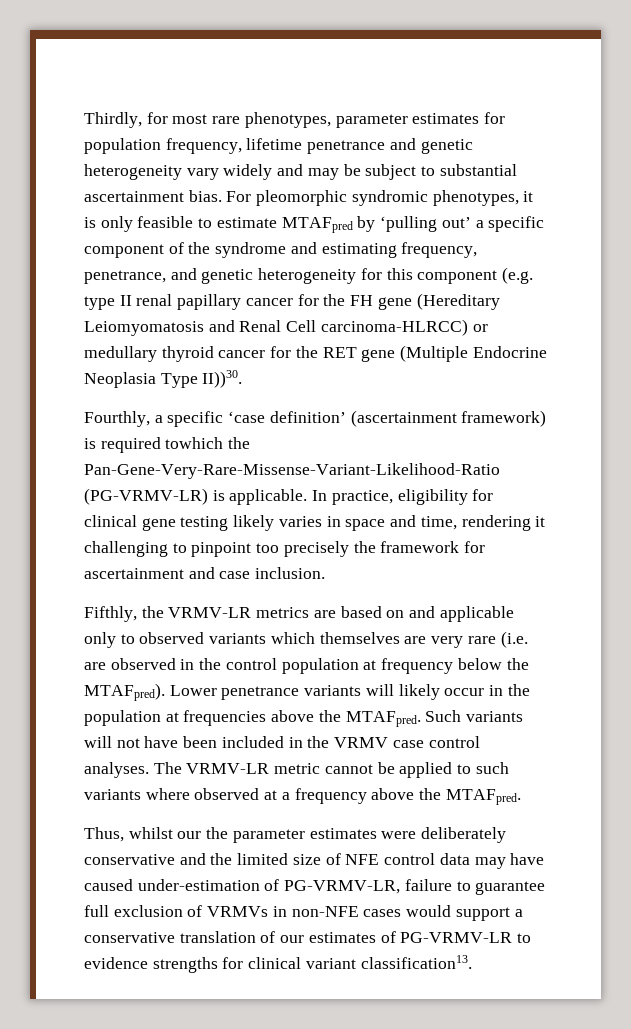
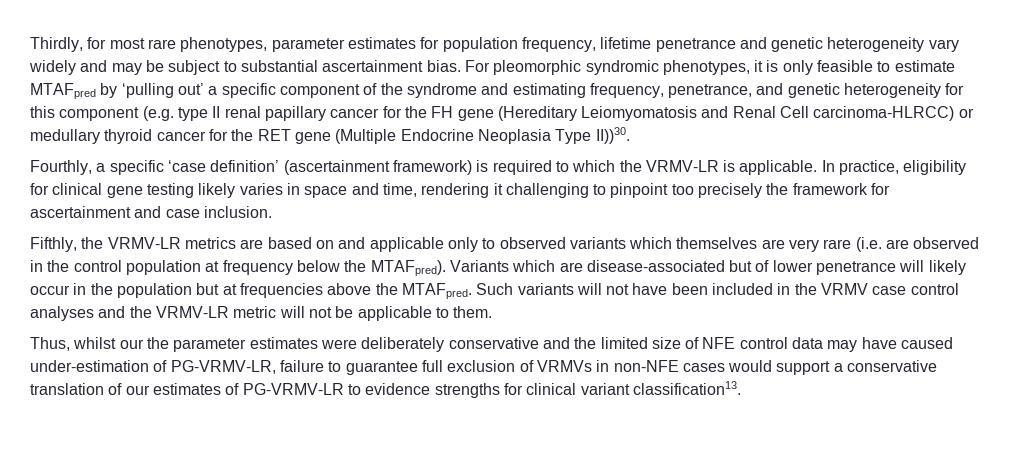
[165,437,251,449] [84,463,500,479] [84,488,208,505] towhich the Pan-Gene-Very-Rare-Missense-Variant-Likelihood-Ratio (PG-VRMV-LR) -> [555,160,719,172] to which the VRMV-LR
[169,685,362,700] Lower penetrance variants -> [449,260,897,275] Variants which are disease-associated but of lower penetrance
(161, 718) none -> [196,283,220,295] but
[84,762,509,778] [84,788,521,805] analyses. The VRMV-LR metric cannot be applied to such variants where observed at a frequency above the MTAFpred. -> [30,306,493,321] analyses and the VRMV-LR metric will not be applicable to them.

